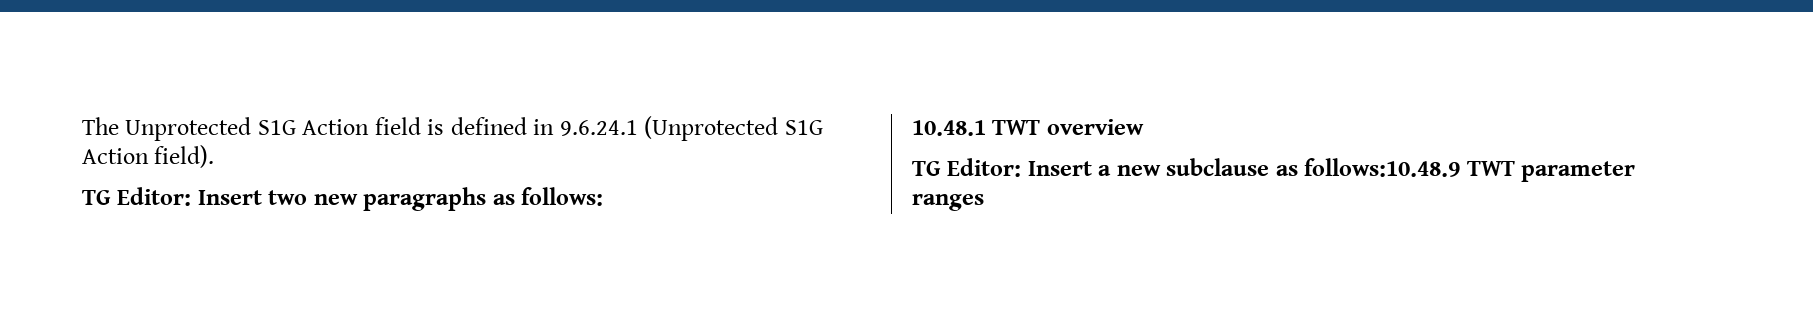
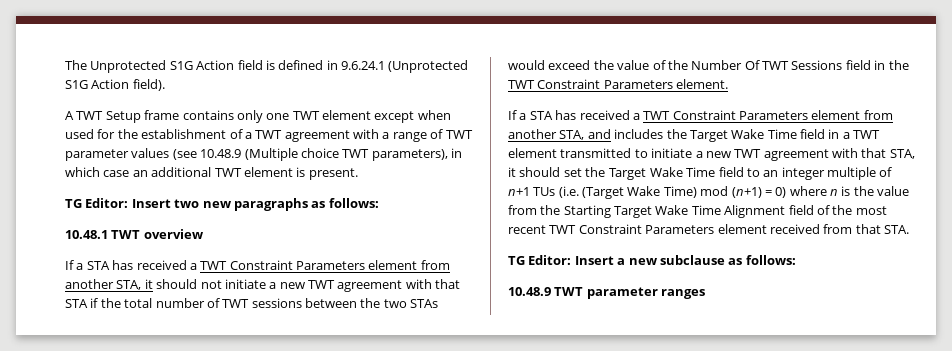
(215, 156) none -> [65,110,451,123] [65,129,473,142] [65,148,462,161] [65,167,358,180] // A TWT Setup frame contains only one TWT element except when used for the establishment of a TWT agreement with a range of TWT parameter values (see 10.48.9 (Multiple choice TWT parameters), in which case an additional TWT element is present.
(1144, 127) none -> [65,260,450,270] [65,279,461,292] [65,298,439,308] [508,60,909,70] [508,79,729,89] [508,110,893,120] [508,129,881,142] [508,148,915,161] [508,167,893,180] [508,186,910,199] [508,205,887,218] [508,224,909,234] // If a STA has received a TWT Constraint Parameters element from another STA, it should not initiate a new TWT agreement with that STA if the total number of TWT sessions between the two STAs would exceed the value of the Number Of TWT Sessions field in the TWT Constraint Parameters element. // If a STA has received a TWT Constraint Parameters element from another STA, and includes the Target Wake Time field in a TWT element transmitted to initiate a new TWT agreement with that STA, it should set the Target Wake Time field to an integer multiple of n+1 TUs (i.e. (Target Wake Time) mod (n+1) = 0) where n is the value from the Starting Target Wake Time Alignment field of the most recent TWT Constraint Parameters element received from that STA.
[1304,158,1461,177] follows:10.48.9 -> [745,255,796,265] [508,287,551,296] follows: // 10.48.9

